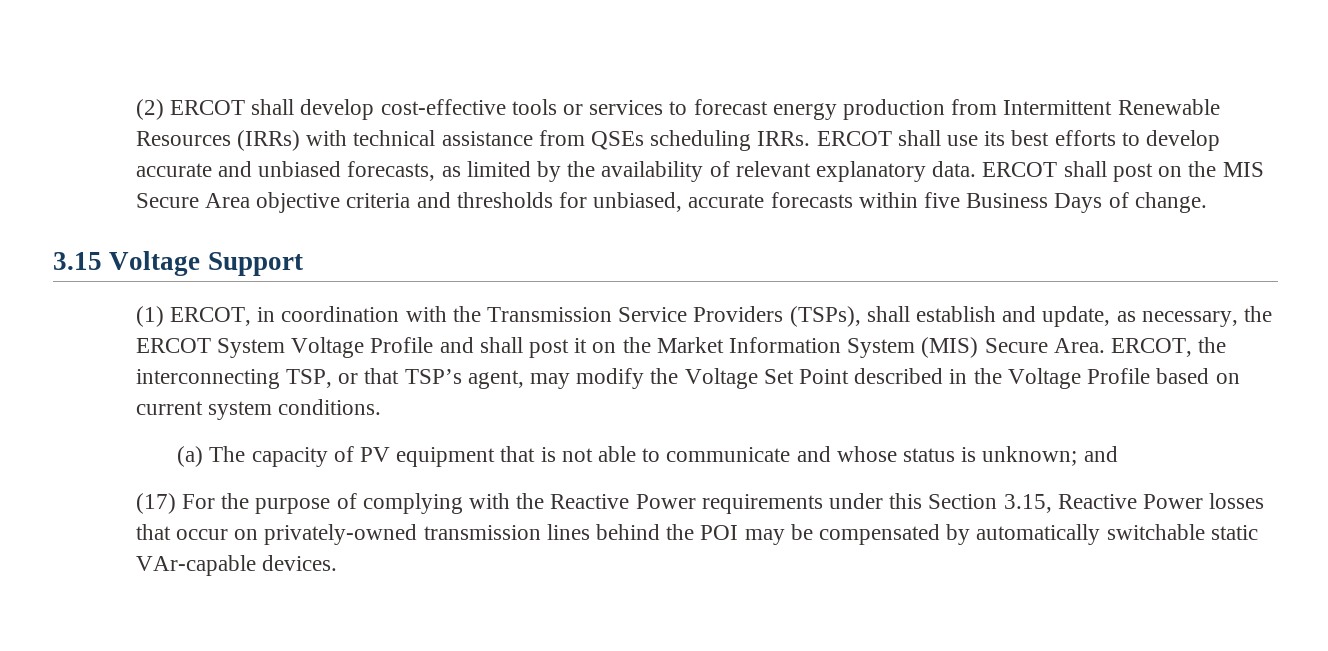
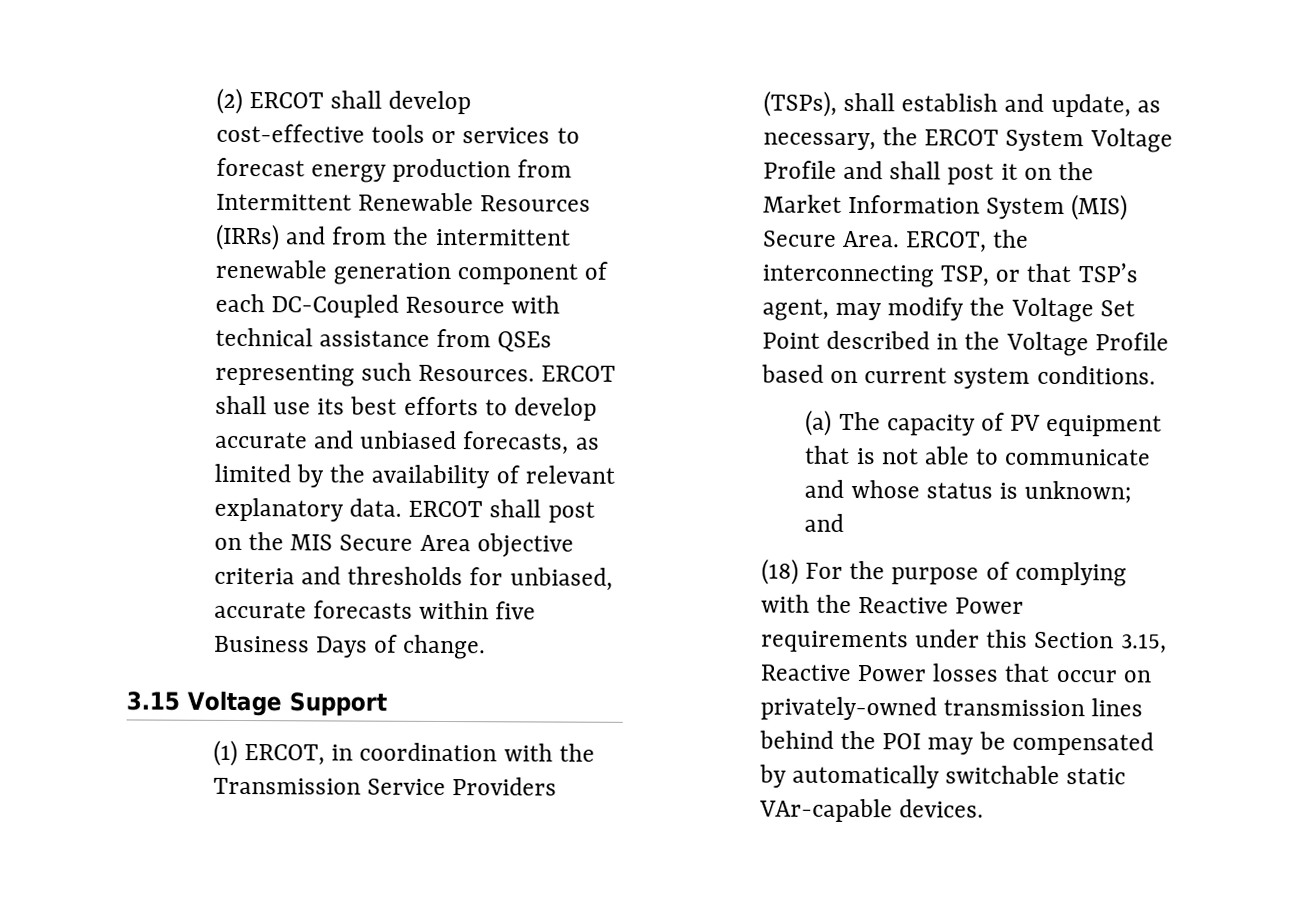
(300, 140) none -> [286,226,571,246] [214,259,609,286] [214,293,506,318] and from the intermittent renewable generation component of each DC-Coupled Resource
[650,130,811,151] scheduling IRRs. -> [214,362,536,387] representing such Resources.
[135,493,176,514] (17) -> [760,558,799,585] (18)

